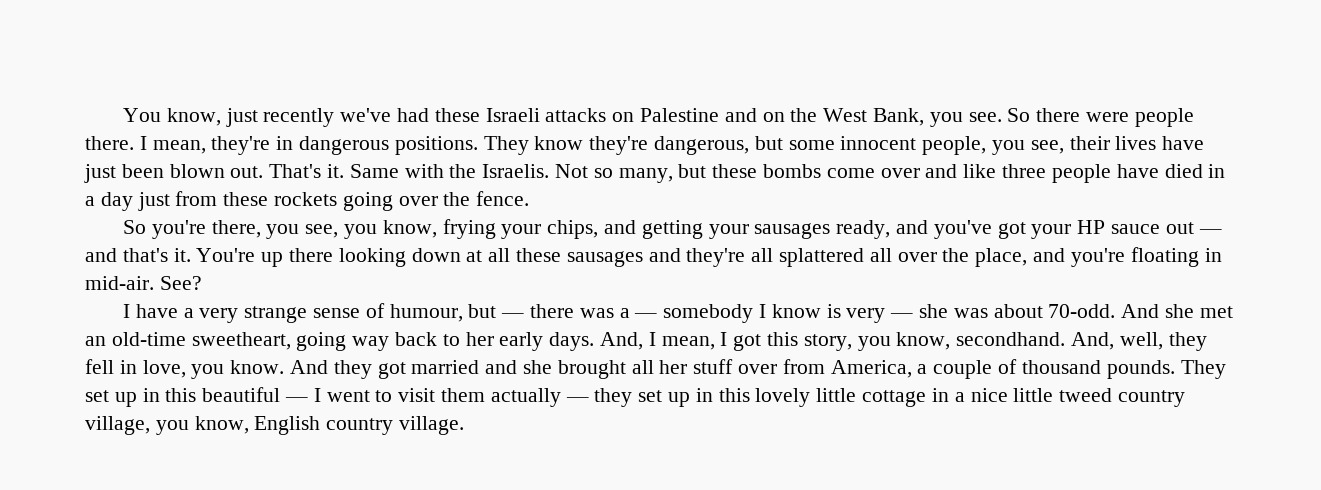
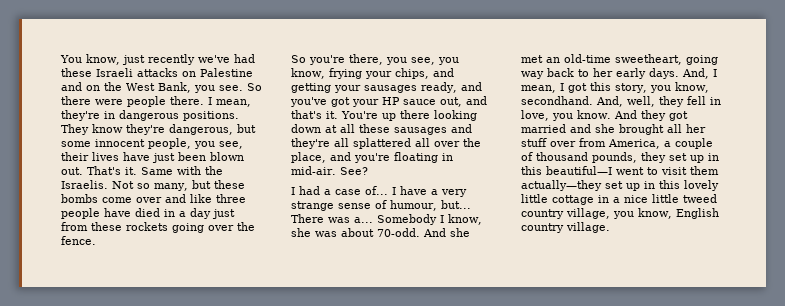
[1165,222,1222,234] out — -> [440,97,462,107] out,
(130, 311) none -> [299,186,396,195] had a case of... I
[468,304,914,323] but — there was a — somebody I know is very — -> [440,200,471,209] [291,214,482,225] but... There was a... Somebody I know,
[1106,360,1226,379] [85,387,321,407] pounds. They set up in this beautiful — I -> [592,152,719,163] [521,166,612,175] pounds, they set up in this beautiful—I
[490,388,633,407] actually — they -> [521,180,602,191] actually—they

